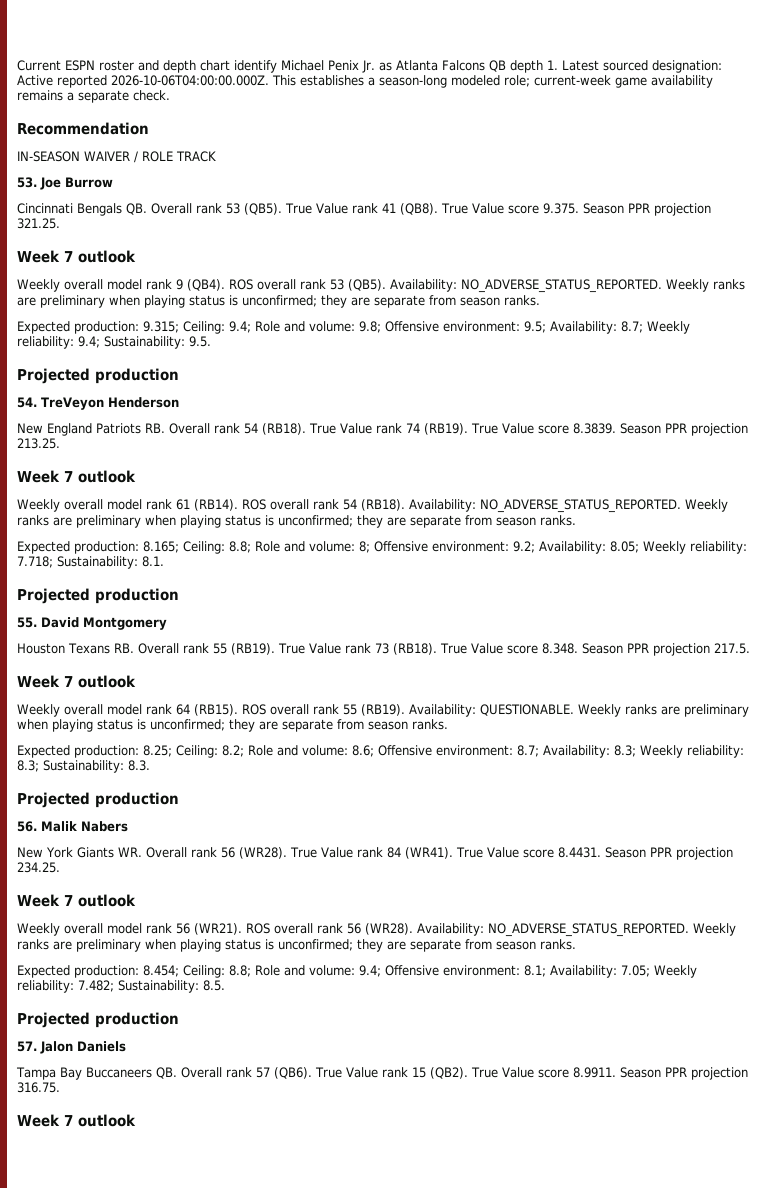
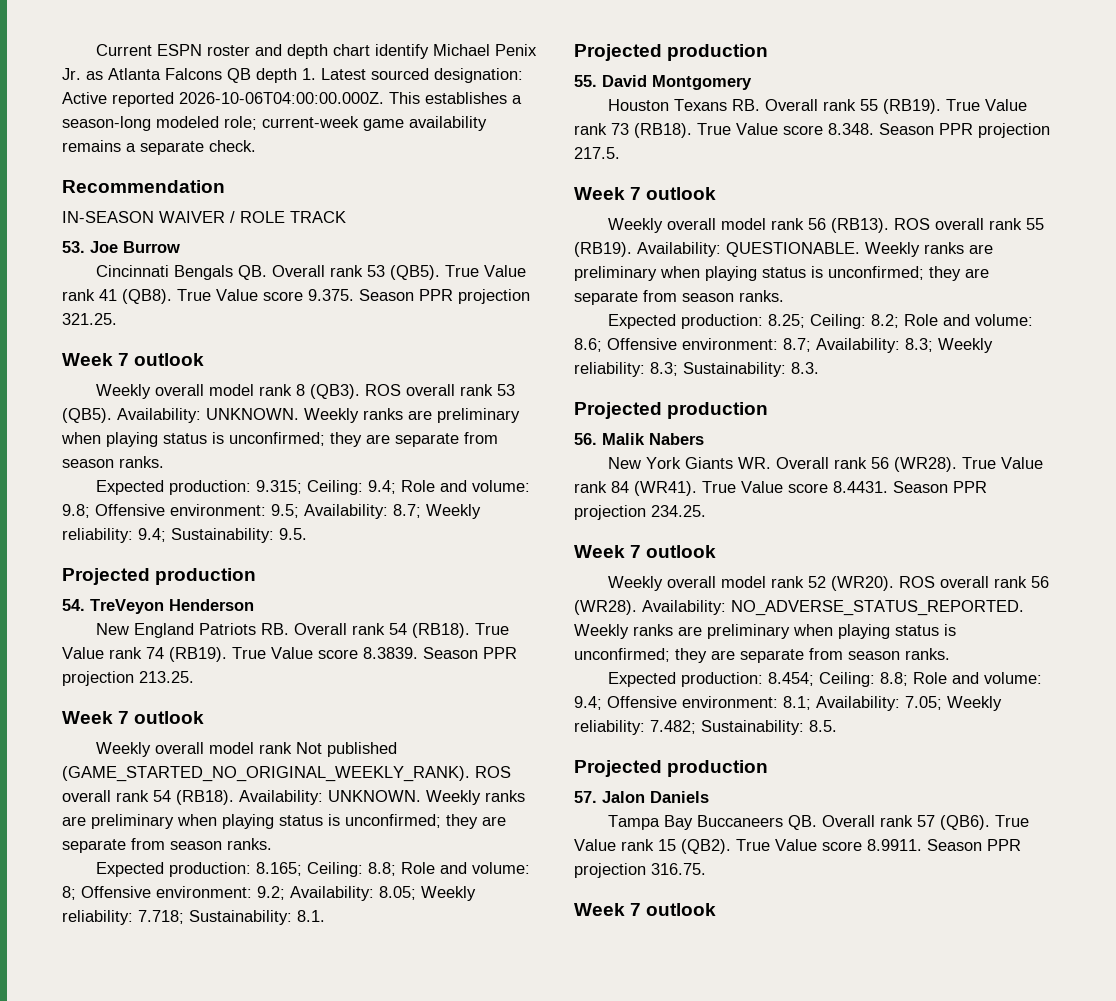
[176,279,225,291] 9 (QB4). -> [296,384,361,399] 8 (QB3).
[461,279,662,293] NO_ADVERSE_STATUS_REPORTED. -> [206,408,299,420] UNKNOWN.
[176,499,238,511] 61 (RB14). -> [296,742,398,757] [62,766,470,782] Not published (GAME_STARTED_NO_ORIGINAL_WEEKLY_RANK).
[480,499,681,513] NO_ADVERSE_STATUS_REPORTED. -> [328,790,421,802] UNKNOWN.
[176,704,238,716] 64 (RB15). -> [808,218,890,233] 56 (RB13).
[176,923,242,935] 56 (WR21). -> [808,576,895,591] 52 (WR20).

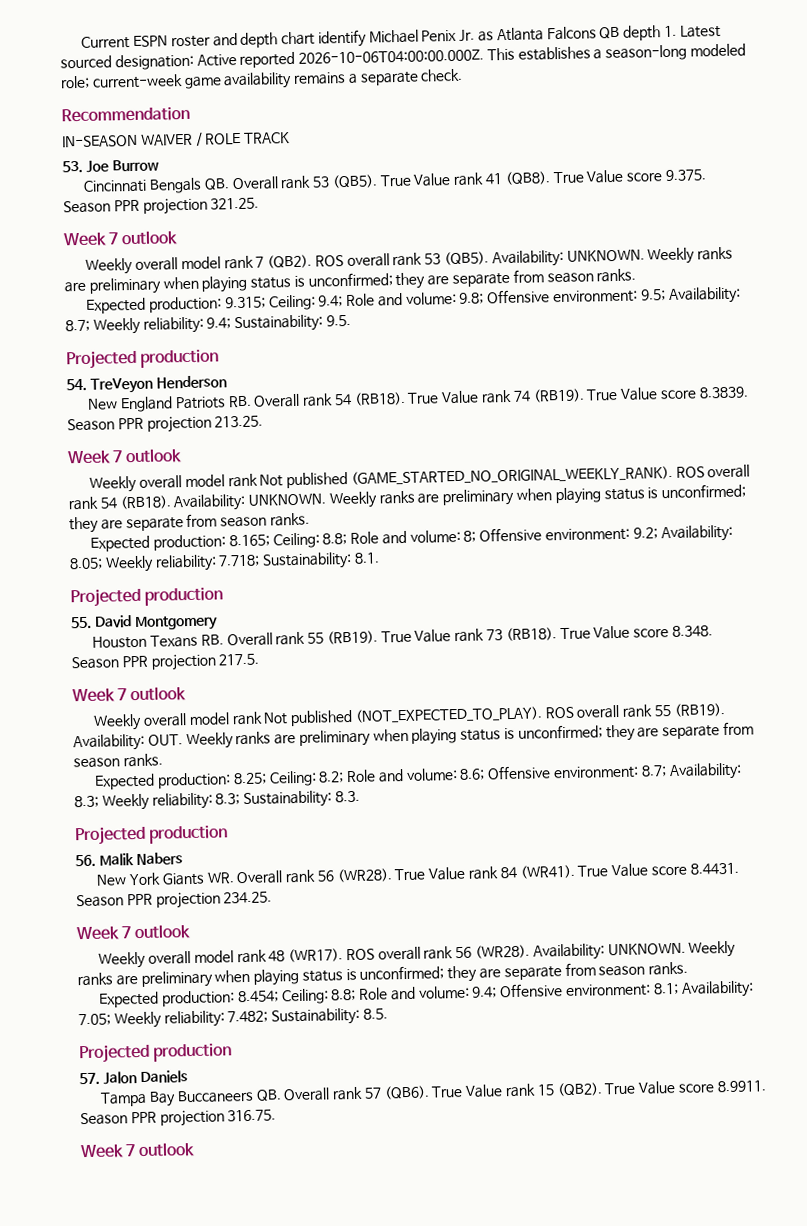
[296,384,361,399] 8 (QB3). -> [255,254,313,269] 7 (QB2).
[808,218,890,233] 56 (RB13). -> [263,706,543,727] Not published (NOT_EXPECTED_TO_PLAY).
[726,242,860,257] QUESTIONABLE. -> [147,734,183,746] OUT.
[808,576,895,591] 52 (WR20). -> [268,948,344,963] 48 (WR17).
[731,600,1024,616] NO_ADVERSE_STATUS_REPORTED. -> [607,942,686,956] UNKNOWN.

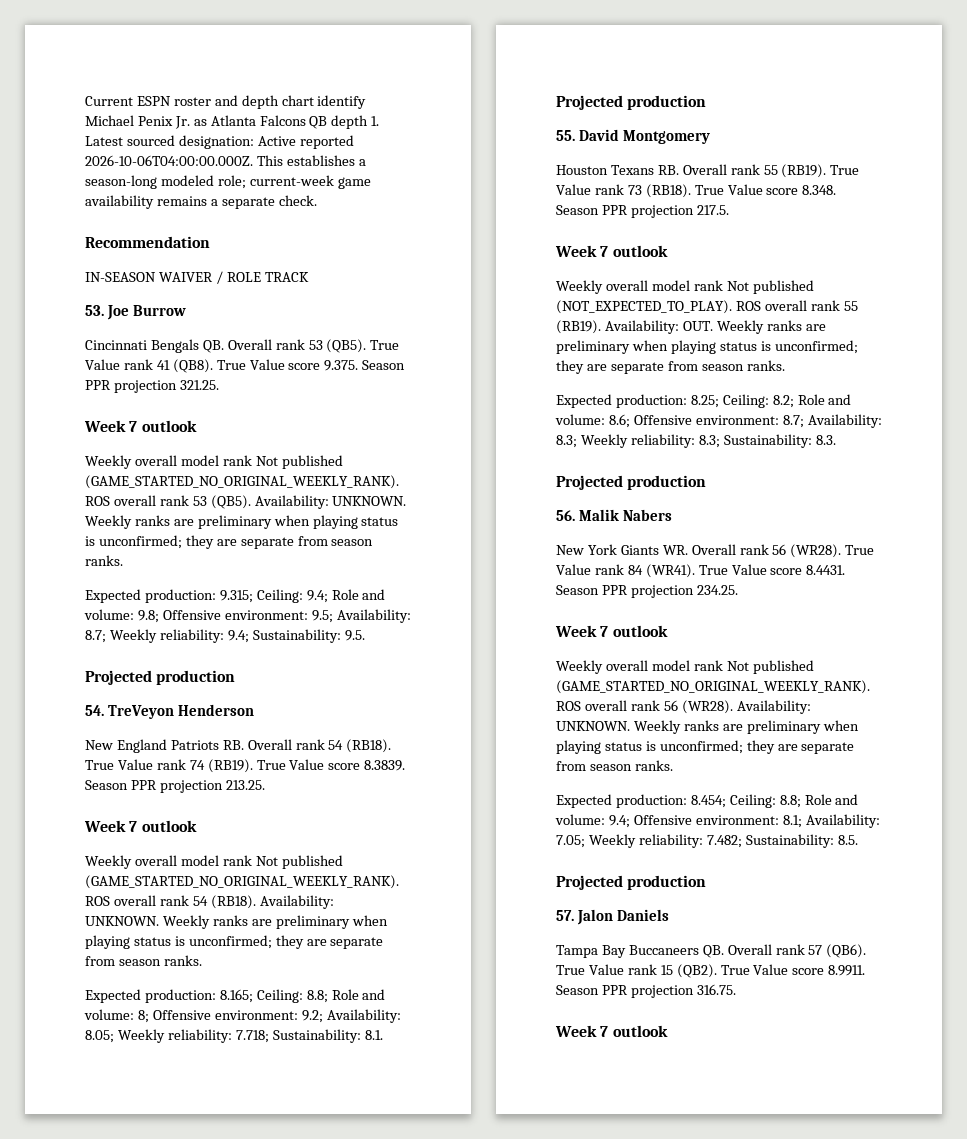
[255,254,313,269] 7 (QB2). -> [255,455,343,469] [85,475,399,489] Not published (GAME_STARTED_NO_ORIGINAL_WEEKLY_RANK).
[268,948,344,963] 48 (WR17). -> [726,660,814,674] [556,680,870,694] Not published (GAME_STARTED_NO_ORIGINAL_WEEKLY_RANK).

